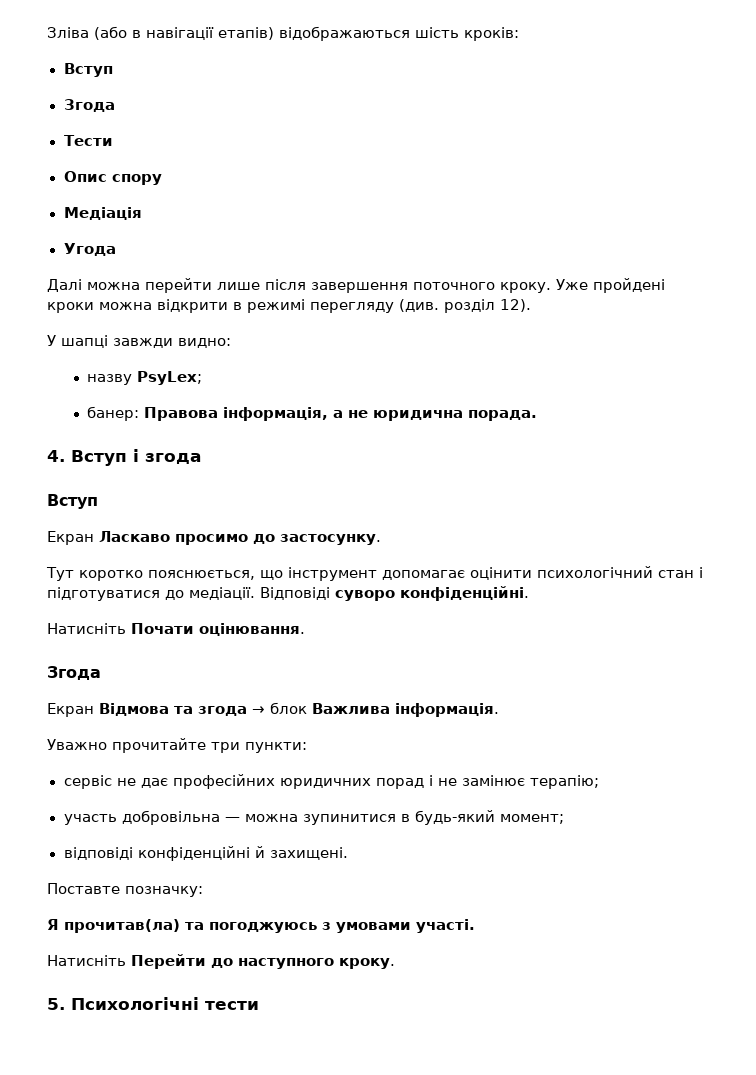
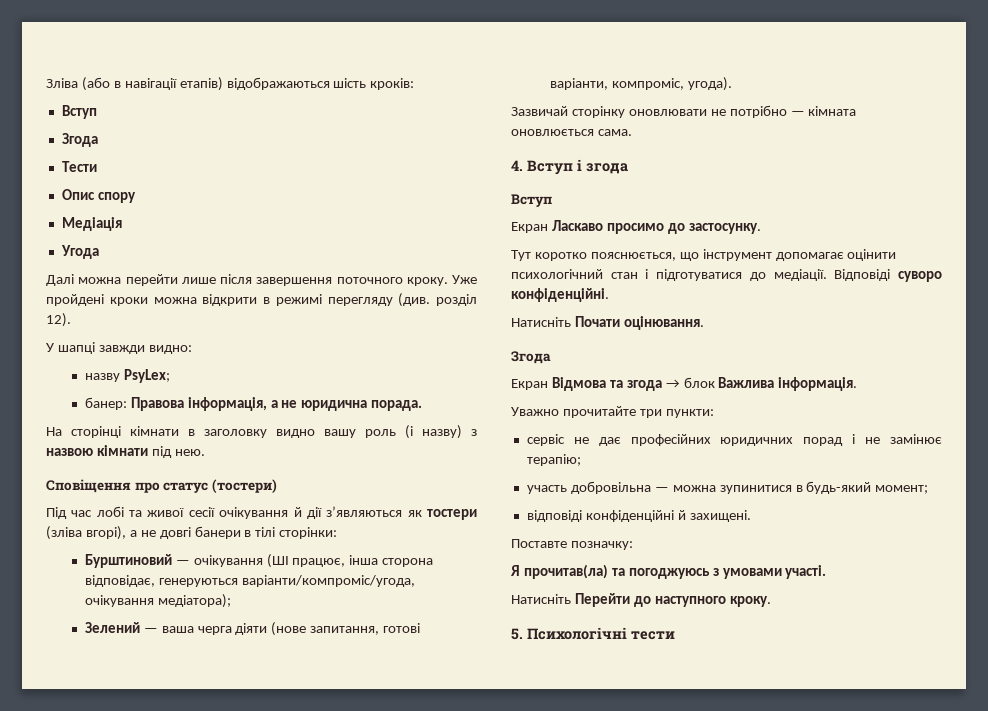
(538, 415) none -> [46,425,477,439] [46,445,205,458] [46,479,277,493] [46,506,478,520] [46,526,338,540] [84,554,434,568] [84,575,415,587] [84,594,231,608] [84,622,421,636] [549,77,732,91] [511,105,857,118] [511,129,632,136] // На сторінці кімнати в заголовку видно вашу роль (і назву) з назвою кімнати під нею. // Сповіщення про статус (тостери) // Під час лобі та живої сесії очікування й дії з’являються як тостери (зліва вгорі), а не довгі банери в тілі сторінки: // Бурштиновий — очікування (ШІ працює, інша сторона відповідає, генеруються варіанти/компроміс/угода, очікування медіатора); // Зелений — ваша черга діяти (нове запитання, готові варіанти, компроміс, угода). // Зазвичай сторінку оновлювати не потрібно — кімната оновлюється сама.

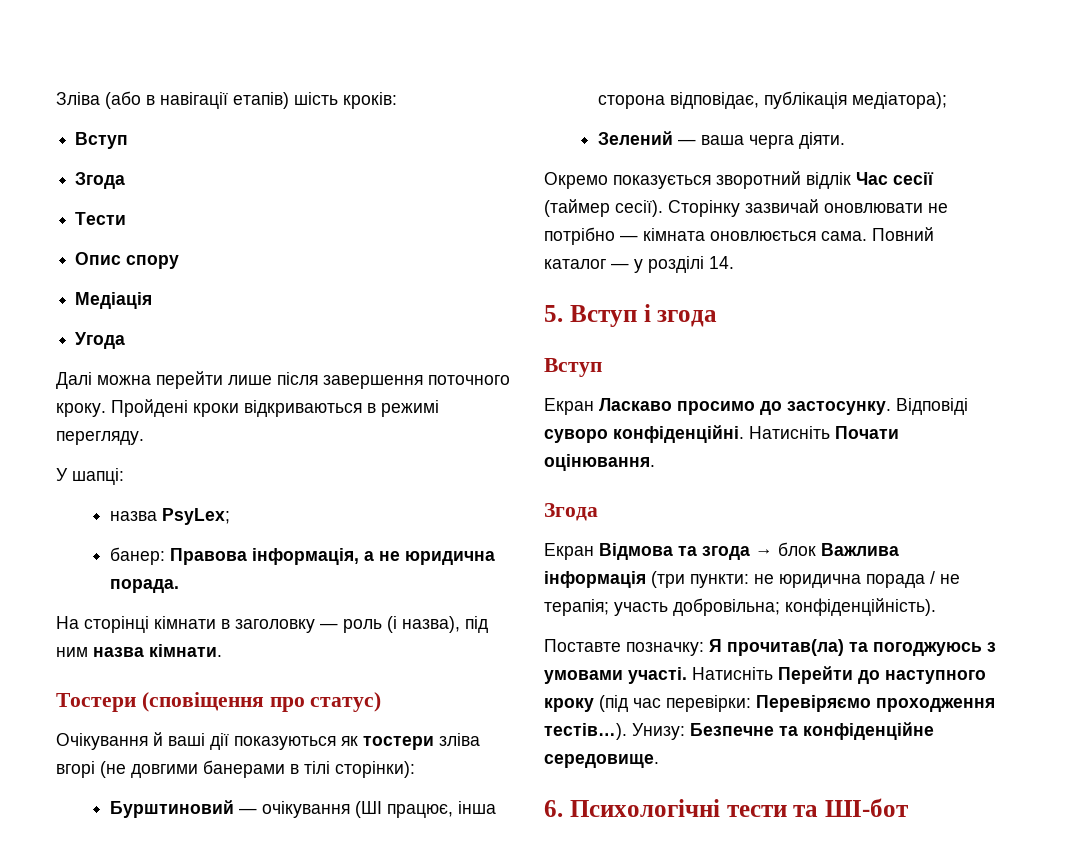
[226,77,330,90] відображаються -> (289, 100) none
[452,275,477,284] [46,293,477,307] [46,313,71,327] [46,342,192,354] [84,373,120,382] Уже пройдені кроки можна відкрити в режимі перегляду (див. розділ 12). // У шапці завжди видно: // назву -> [111,399,439,417] [56,431,144,445] [56,468,124,485] [110,511,158,521] Пройдені кроки відкриваються в режимі перегляду. // У шапці: // назва
[276,425,477,439] [46,445,205,458] [46,479,277,493] [46,506,478,520] [46,526,241,540] видно вашу роль (і назву) з назвою кімнати під нею. // Сповіщення про статус (тостери) // Під час лобі та живої сесії очікування й дії з’являються як тостери (зліва вгорі), а не довгі банери -> [320,616,488,633] [56,644,222,657] [56,692,382,712] [56,732,480,750] [56,760,285,778] — роль (і назва), під ним назва кімнати. // Тостери (сповіщення про статус) // Очікування й ваші дії показуються як тостери зліва вгорі (не довгими банерами
[279,527,338,539] сторінки: -> [335,761,415,778] сторінки):
[158,575,415,587] [84,595,154,607] генеруються варіанти/компроміс/угода, очікування -> [764,91,848,109] публікація
[235,622,421,636] [549,77,732,91] [511,106,625,118] діяти (нове запитання, готові варіанти, компроміс, угода). // Зазвичай сторінку -> [799,132,846,149] [544,171,934,189] [544,199,819,217] діяти. // Окремо показується зворотний відлік Час сесії (таймер сесії). Сторінку зазвичай
[511,160,523,171] // 4. -> [872,227,934,241] [544,256,734,273] [544,305,563,322] Повний каталог — у розділі 14. // 5.
[511,249,897,261] [511,269,827,281] // Тут коротко пояснюється, що інструмент допомагає оцінити психологічний стан і підготуватися до медіації. -> (891, 408) none
(609, 295) // -> (744, 434) none
[778,377,858,391] [511,406,714,418] [526,434,943,446] [526,454,581,466] [526,481,929,494] [526,510,751,522] інформація. // Уважно прочитайте три пункти: // сервіс не дає професійних юридичних порад і не замінює терапію; // участь добровільна — можна зупинитися в будь-який момент; // відповіді конфіденційні й захищені. -> [544,571,960,588] [544,598,936,616] інформація (три пункти: не юридична порада / не терапія; участь добровільна; конфіденційність).
(633, 545) // -> (704, 649) none
(827, 572) // -> (687, 675) none
[729,596,771,607] [511,627,675,640] кроку. // 5. Психологічні тести -> [544,695,995,712] [544,722,934,740] [544,754,659,768] [544,798,908,817] кроку (під час перевірки: Перевіряємо проходження тестів…). Унизу: Безпечне та конфіденційне середовище. // 6. Психологічні тести та ШІ-бот

